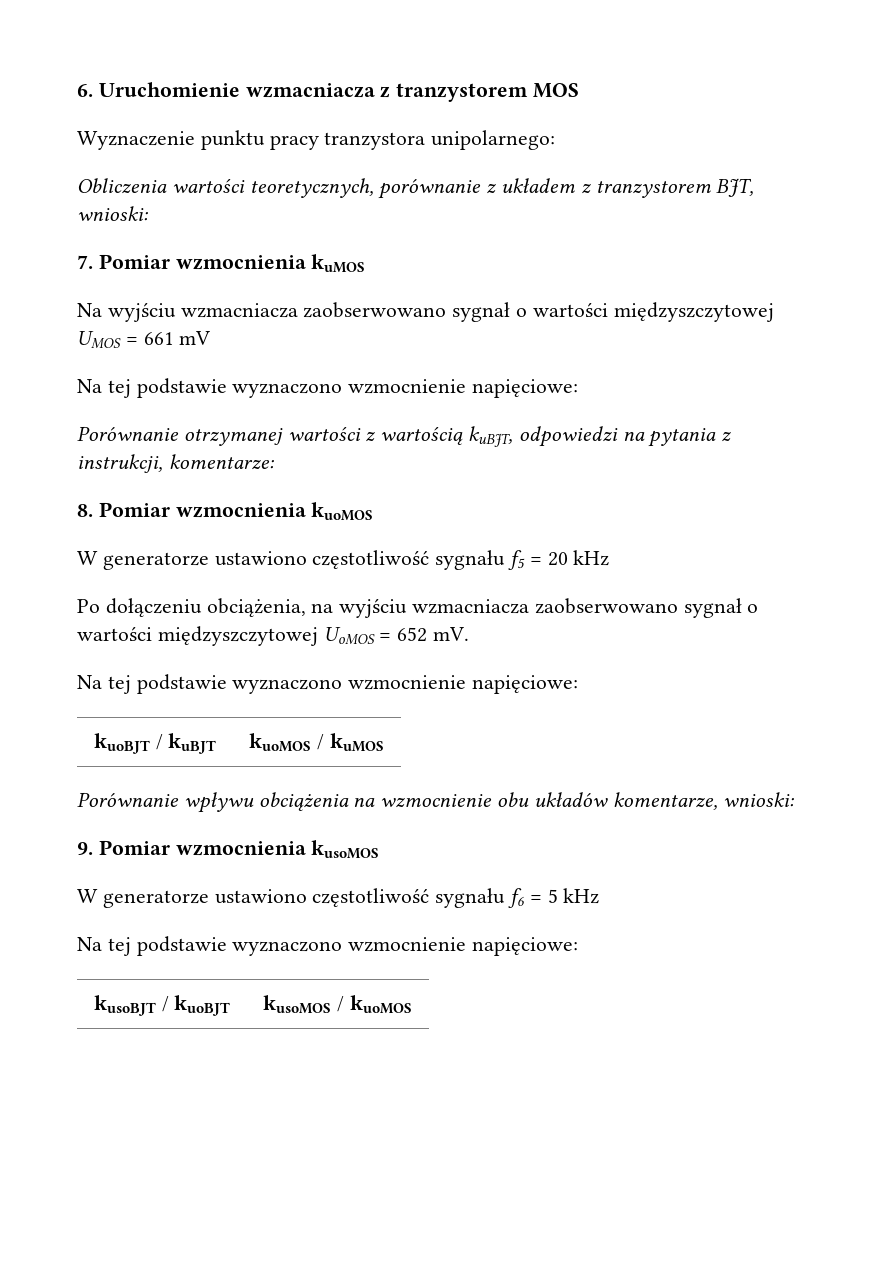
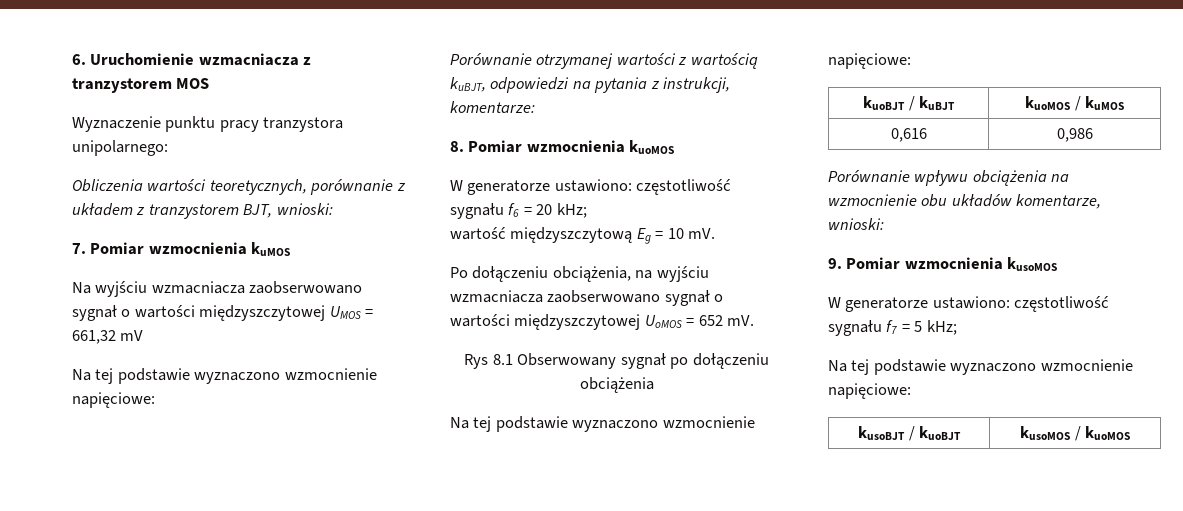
[143,332,174,345] 661 -> [72,330,116,344] 661,32
[214,550,526,570] ustawiono częstotliwość sygnału f5 -> [554,179,732,195] [450,203,520,219] ustawiono: częstotliwość sygnału f6
[573,550,610,566] kHz -> [556,203,587,218] [450,227,716,244] kHz; // wartość międzyszczytową Eg = 10 mV.
(470, 634) none -> [464,353,769,369] [579,377,654,393] // Rys 8.1 Obserwowany sygnał po dołączeniu obciążenia
(384, 742) none -> [890,128,927,142] [1056,128,1093,142] // 0,616 | 0,986
[214,888,526,908] ustawiono częstotliwość sygnału f6 -> [932,296,1110,312] [828,320,898,336] ustawiono: częstotliwość sygnału f7
[563,888,600,904] kHz -> [926,320,957,335] kHz;

